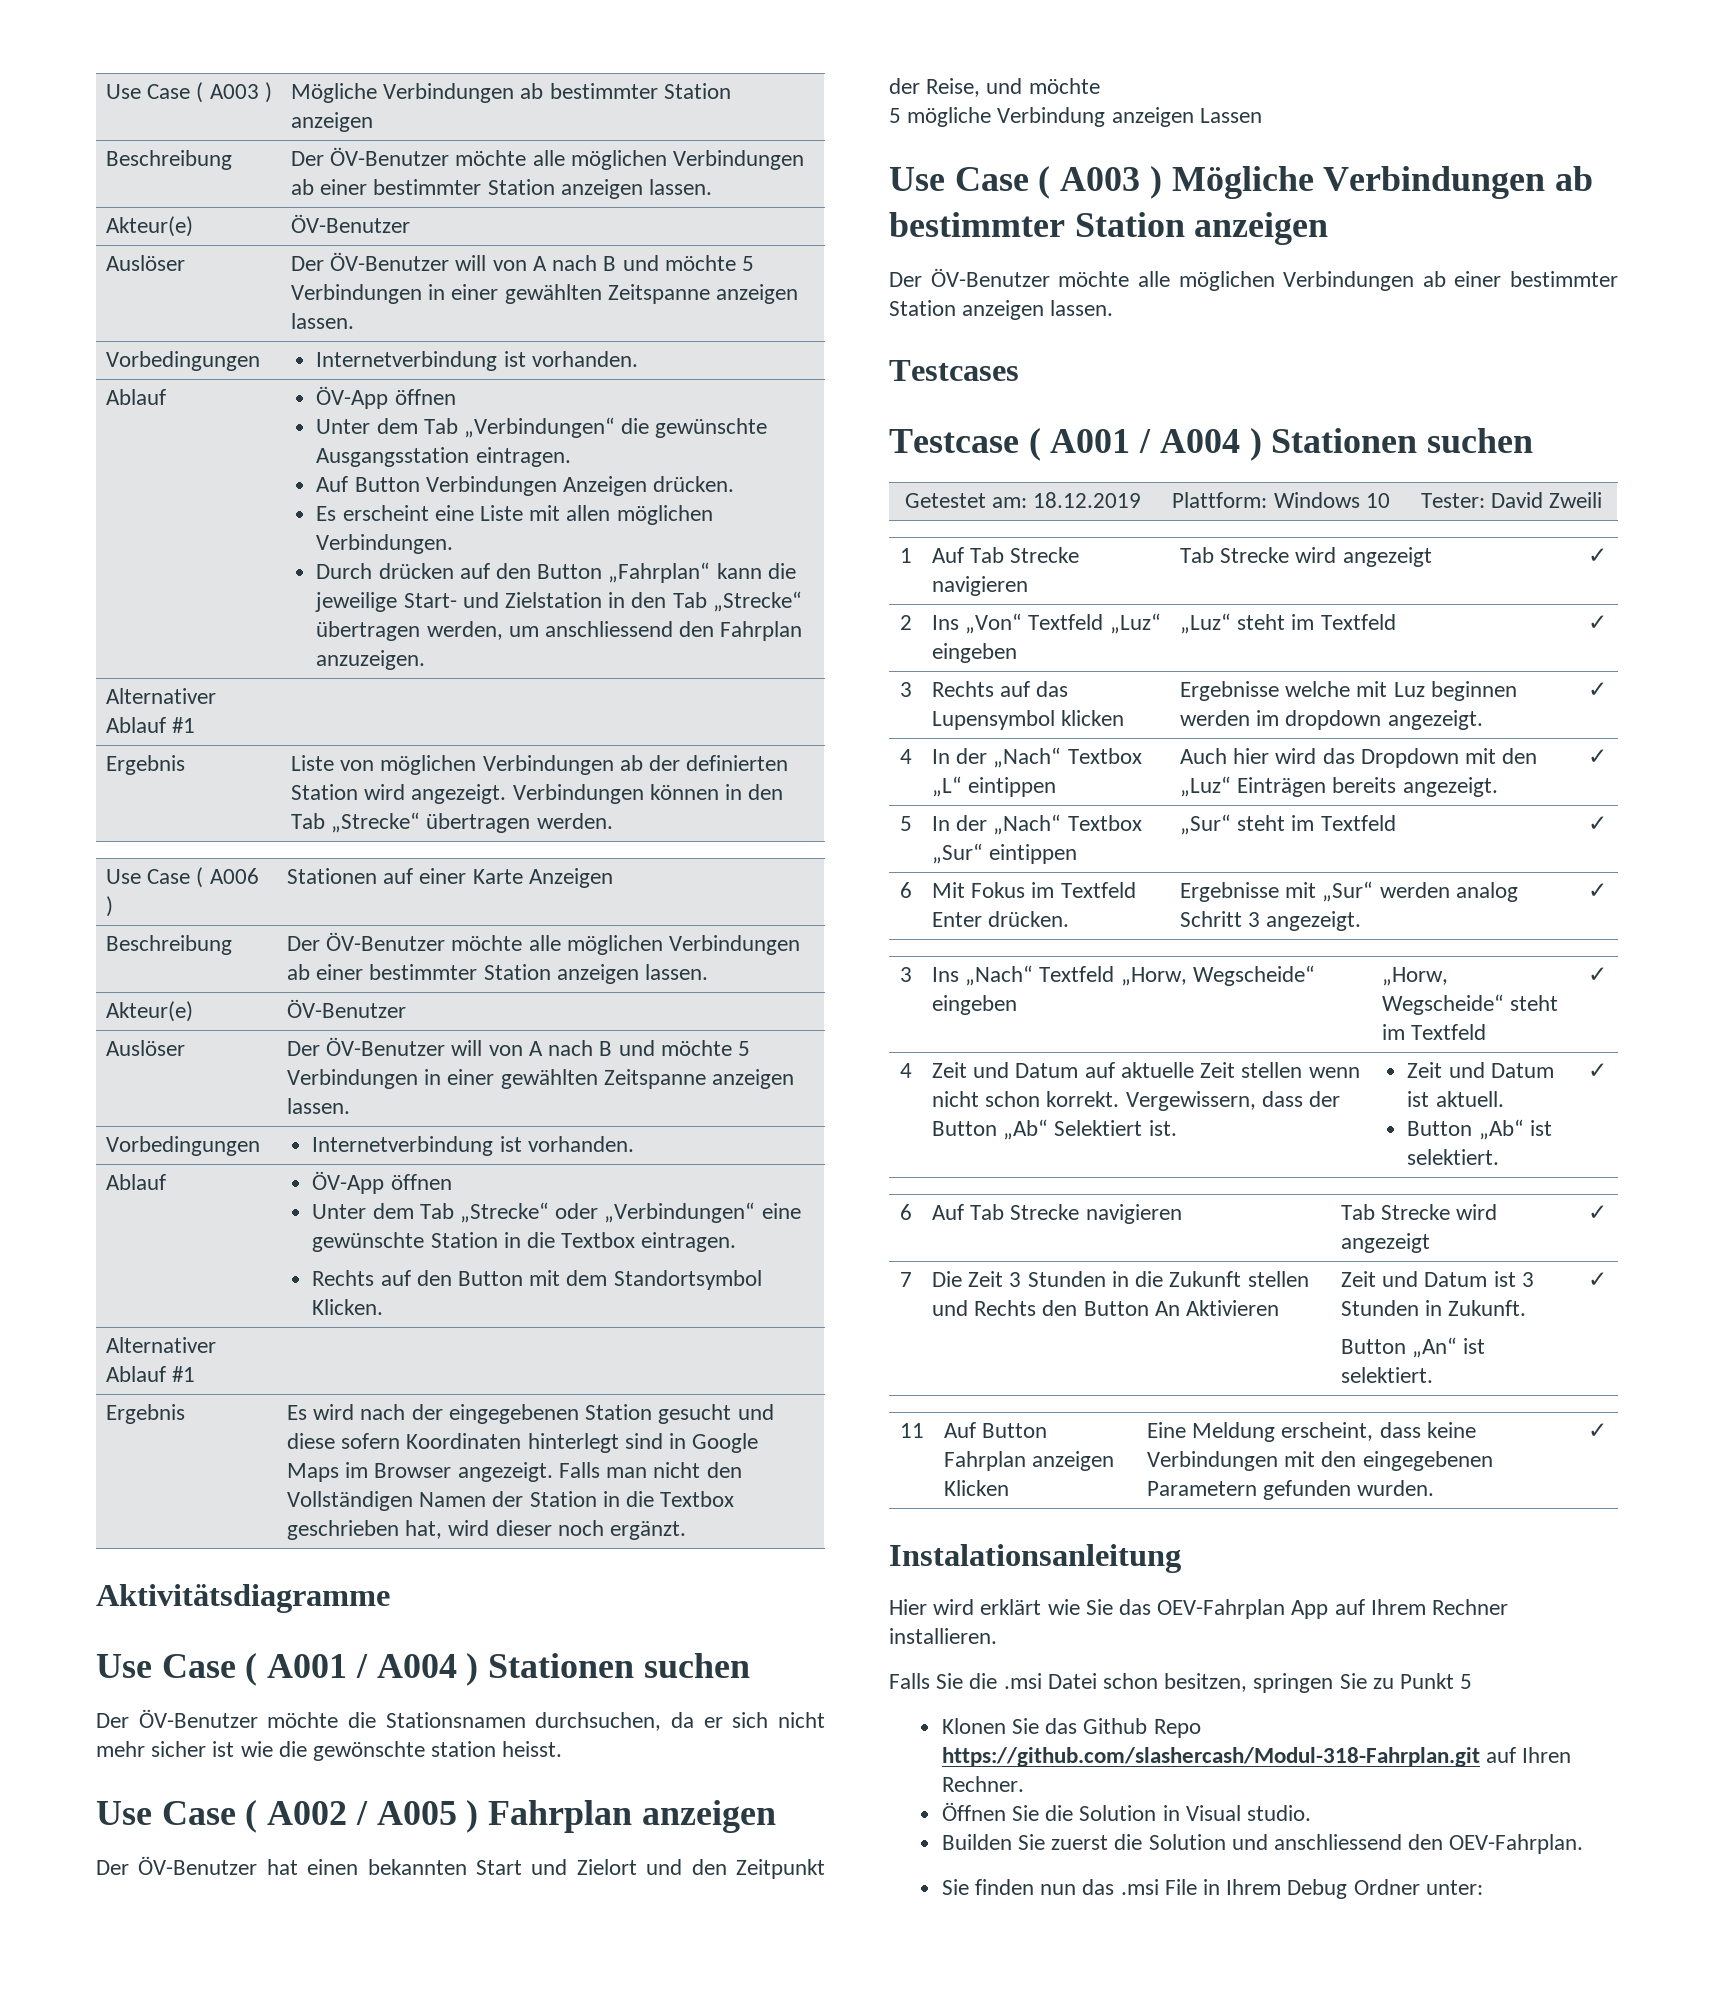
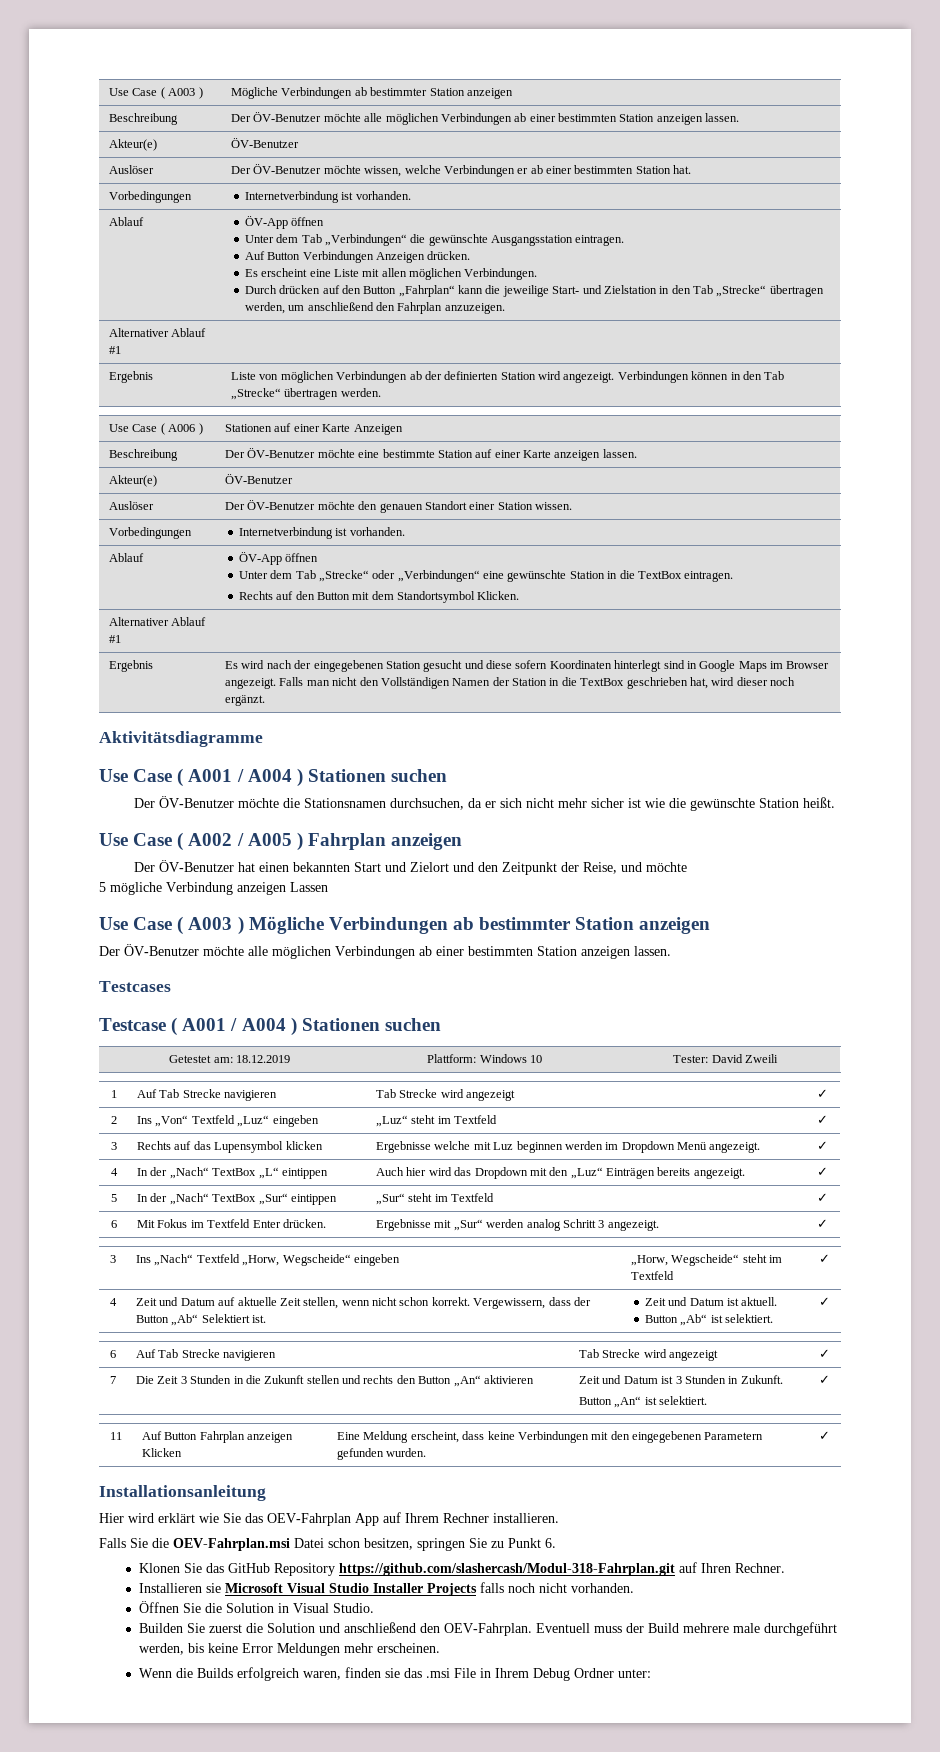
[373,179,713,199] [106,216,194,237] [291,214,411,233] [106,255,186,271] [291,252,754,271] [291,284,799,304] [291,313,355,329] bestimmter Station anzeigen lassen. // Akteur(e) | ÖV-Benutzer // Auslöser | Der ÖV-Benutzer will von A nach B und möchte 5 Verbindungen in einer gewählten Zeitspanne anzeigen lassen. -> [558,113,740,125] [109,139,158,151] [231,138,300,148] [109,165,155,174] [231,164,692,177] bestimmten Station anzeigen lassen. // Akteur(e) | ÖV-Benutzer // Auslöser | Der ÖV-Benutzer möchte wissen, welche Verbindungen er ab einer bestimmten Station hat.
[545,621,674,637] anschliessend -> [307,302,374,311] anschließend
[528,935,801,955] [287,964,709,984] [106,1001,194,1022] [287,999,407,1018] [106,1040,186,1056] [287,1037,750,1056] [287,1069,795,1089] [287,1098,351,1114] alle möglichen Verbindungen ab einer bestimmter Station anzeigen lassen. // Akteur(e) | ÖV-Benutzer // Auslöser | Der ÖV-Benutzer will von A nach B und möchte 5 Verbindungen in einer gewählten Zeitspanne anzeigen lassen. -> [358,449,637,461] [109,475,158,487] [225,474,294,484] [109,501,155,510] [225,500,573,513] eine bestimmte Station auf einer Karte anzeigen lassen. // Akteur(e) | ÖV-Benutzer // Auslöser | Der ÖV-Benutzer möchte den genauen Standort einer Station wissen.
[561,1232,636,1248] Textbox -> [637,571,682,579] TextBox
[660,1491,735,1507] Textbox -> [580,678,625,686] TextBox
[313,1741,563,1761] gewönschte station heisst. -> [690,797,836,811] gewünschte Station heißt.
[1510,271,1618,287] bestimmter -> [468,946,533,956] bestimmten
[1285,710,1382,730] dropdown -> [621,1141,708,1153] Dropdown Menü
[1067,748,1142,764] Textbox -> [212,1168,257,1176] TextBox
[1067,815,1142,831] Textbox -> [212,1194,257,1202] TextBox
[1241,1062,1303,1078] stellen -> [303,1297,339,1309] stellen,
[974,1300,1280,1316] Rechts den Button An Aktivieren -> [363,1375,534,1387] rechts den Button „An“ aktivieren
[889,1544,1181,1573] Instalationsanleitung -> [99,1485,266,1501] Installationsanleitung
[1003,1673,1042,1689] .msi -> [173,1538,290,1551] OEV-Fahrplan.msi
[1460,1674,1473,1689] 5 -> [545,1538,556,1548] 6.
[1083,1718,1201,1738] Github Repo -> [227,1563,335,1576] GitHub Repository
(1024, 1784) none -> [138,1582,634,1596] // Installieren sie Microsoft Visual Studio Installer Projects falls noch nicht vorhanden.
[1246,1805,1311,1821] studio. -> [332,1603,374,1613] Studio.
[1273,1834,1402,1850] anschliessend -> [343,1622,416,1633] anschließend
[941,1879,1077,1895] // Sie finden nun -> [535,1622,837,1636] [138,1643,440,1656] [138,1667,400,1681] Eventuell muss der Build mehrere male durchgeführt werden, bis keine Error Meldungen mehr erscheinen. // Wenn die Builds erfolgreich waren, finden sie

